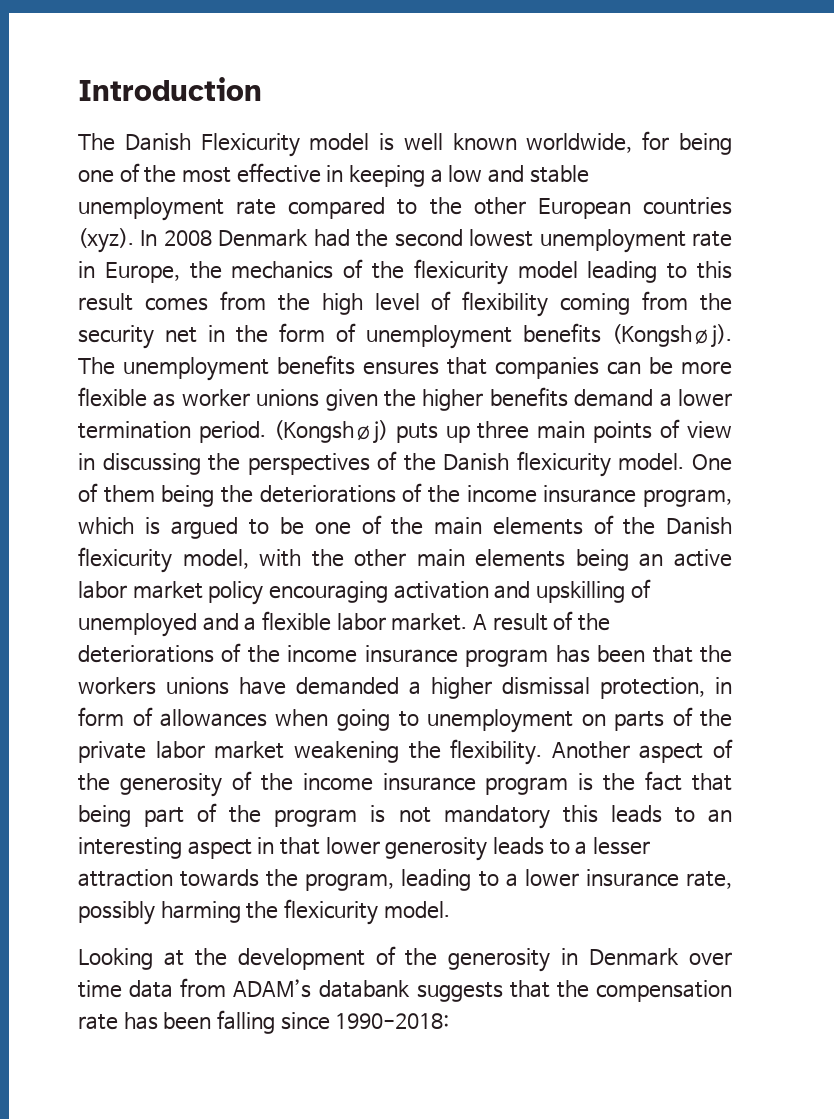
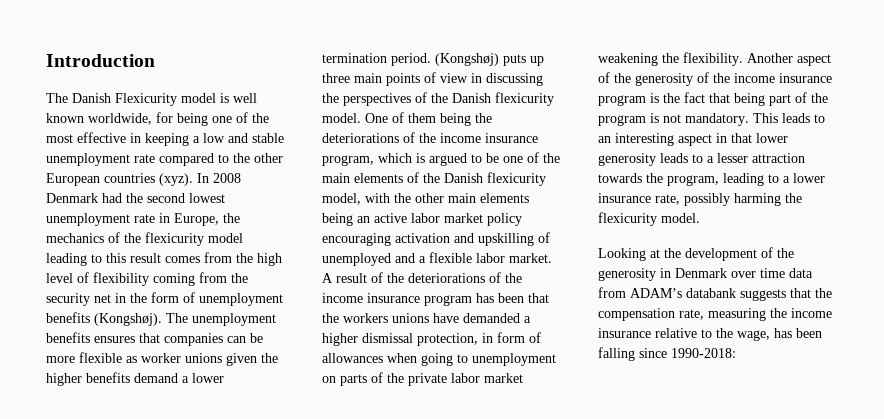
[443,805,598,829] mandatory this -> [685,113,778,126] mandatory. This
[78,1014,118,1030] rate -> [679,308,832,321] [598,328,770,341] rate, measuring the income insurance relative to the wage,

